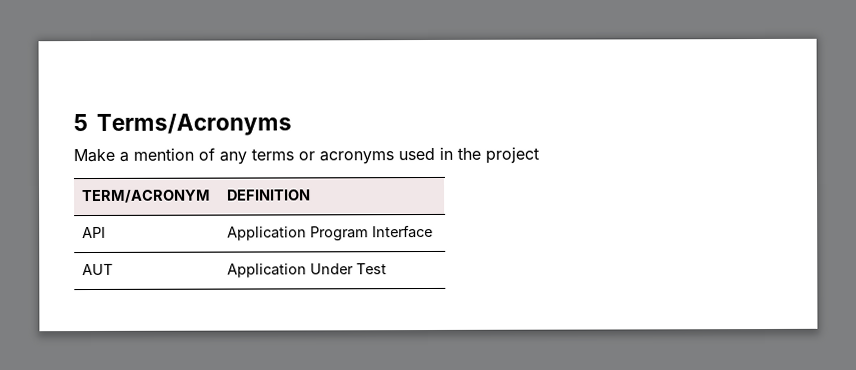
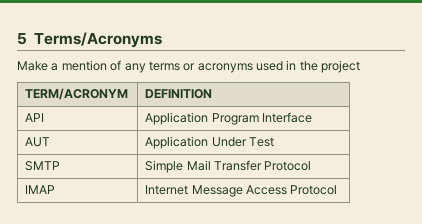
(388, 269) none -> [25,161,61,171] [145,160,312,173] [25,185,56,194] [145,185,338,197] // SMTP | Simple Mail Transfer Protocol // IMAP | Internet Message Access Protocol

